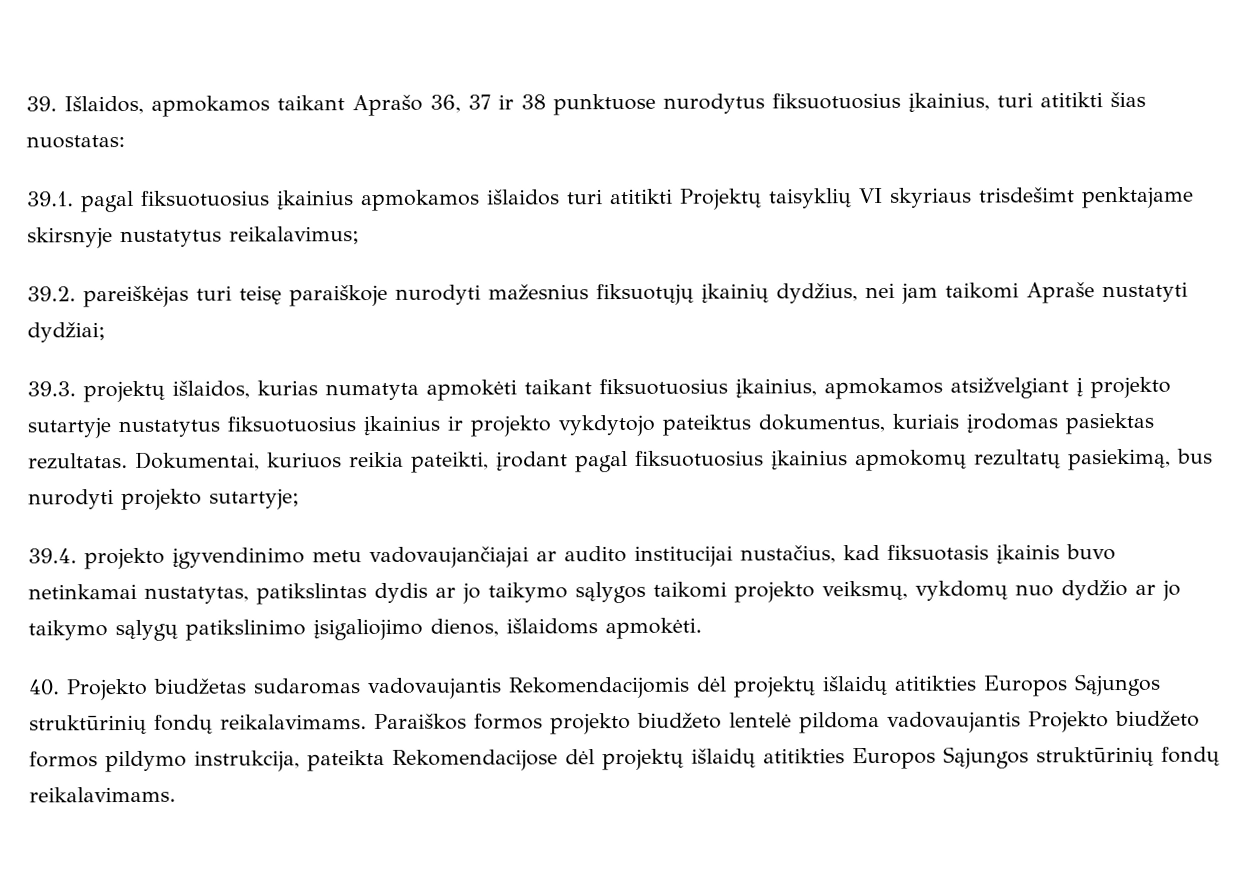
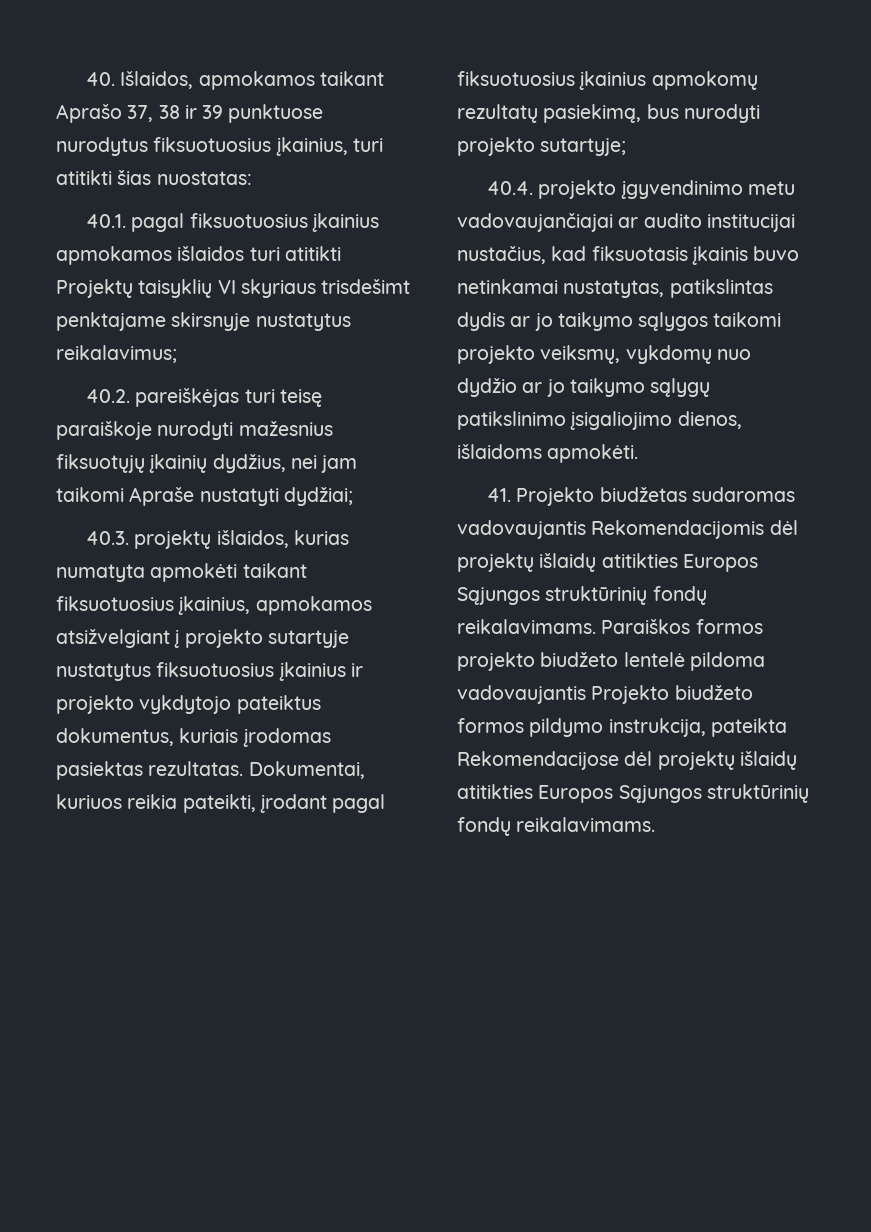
[26,96,57,112] 39. -> [86,72,116,86] 40.
[430,94,546,113] 36, 37 ir 38 -> [127,105,224,122] 37, 38 ir 39
[27,191,74,207] 39.1. -> [86,214,127,228] 40.1.
[27,286,76,302] 39.2. -> [86,389,131,403] 40.2.
[27,381,76,397] 39.3. -> [86,531,130,545] 40.3.
[28,548,77,564] 39.4. -> [487,181,534,195] 40.4.
[28,679,60,696] 40. -> [487,488,512,502] 41.

